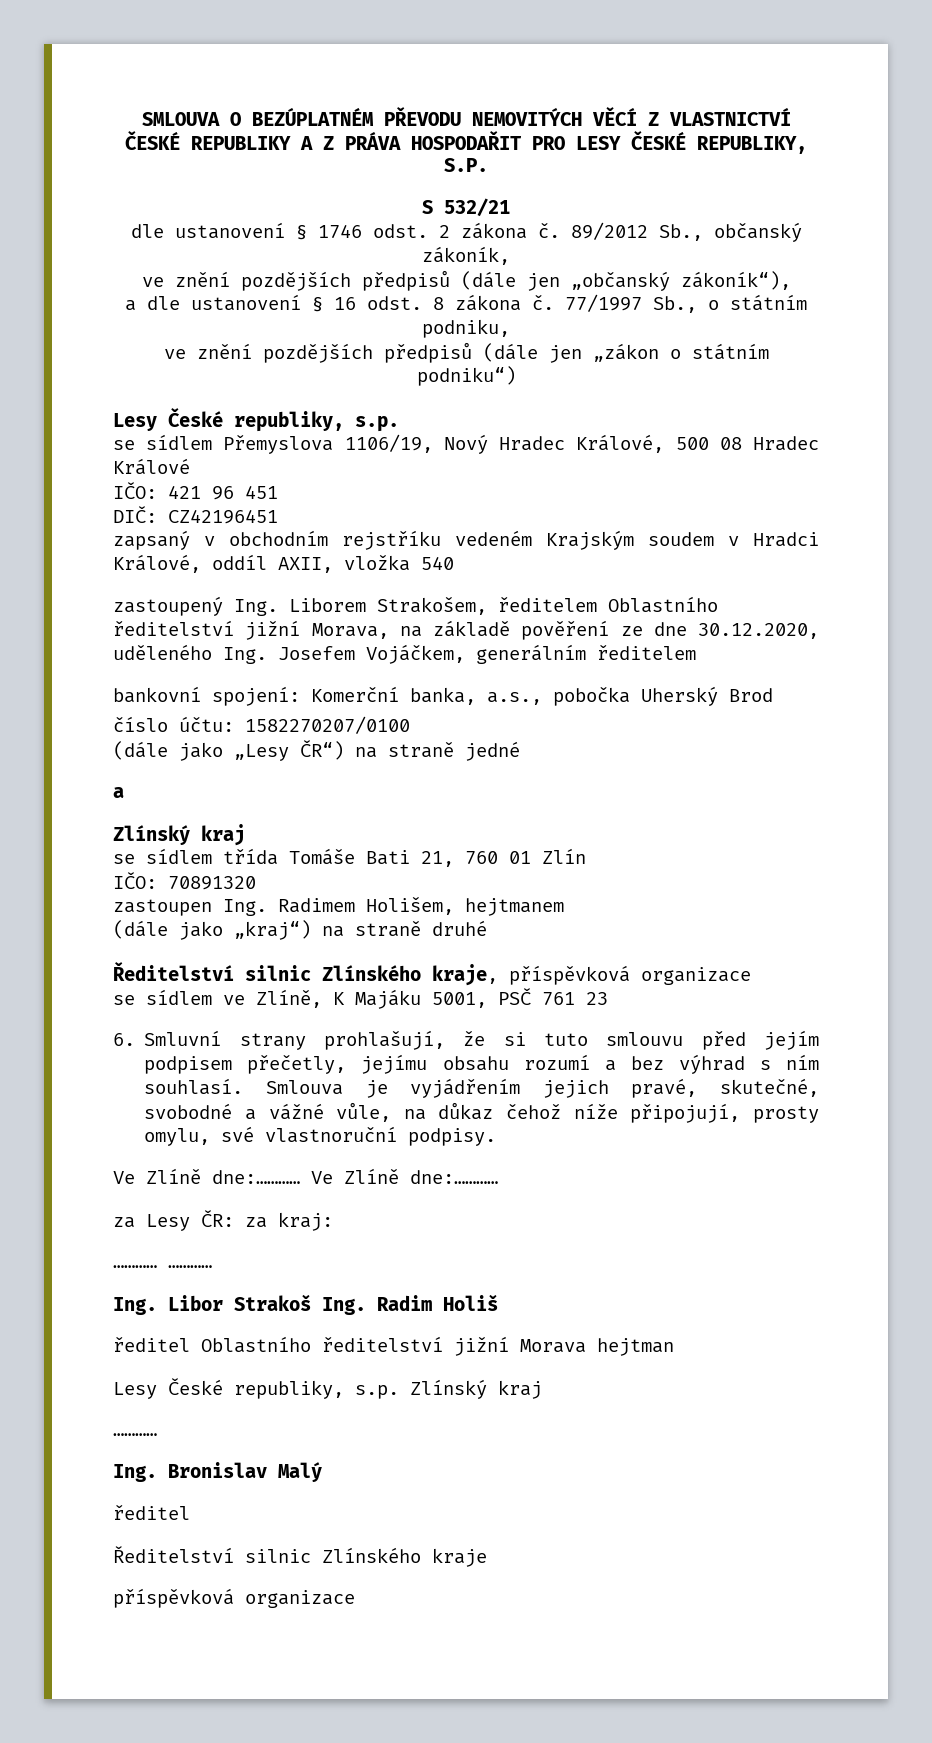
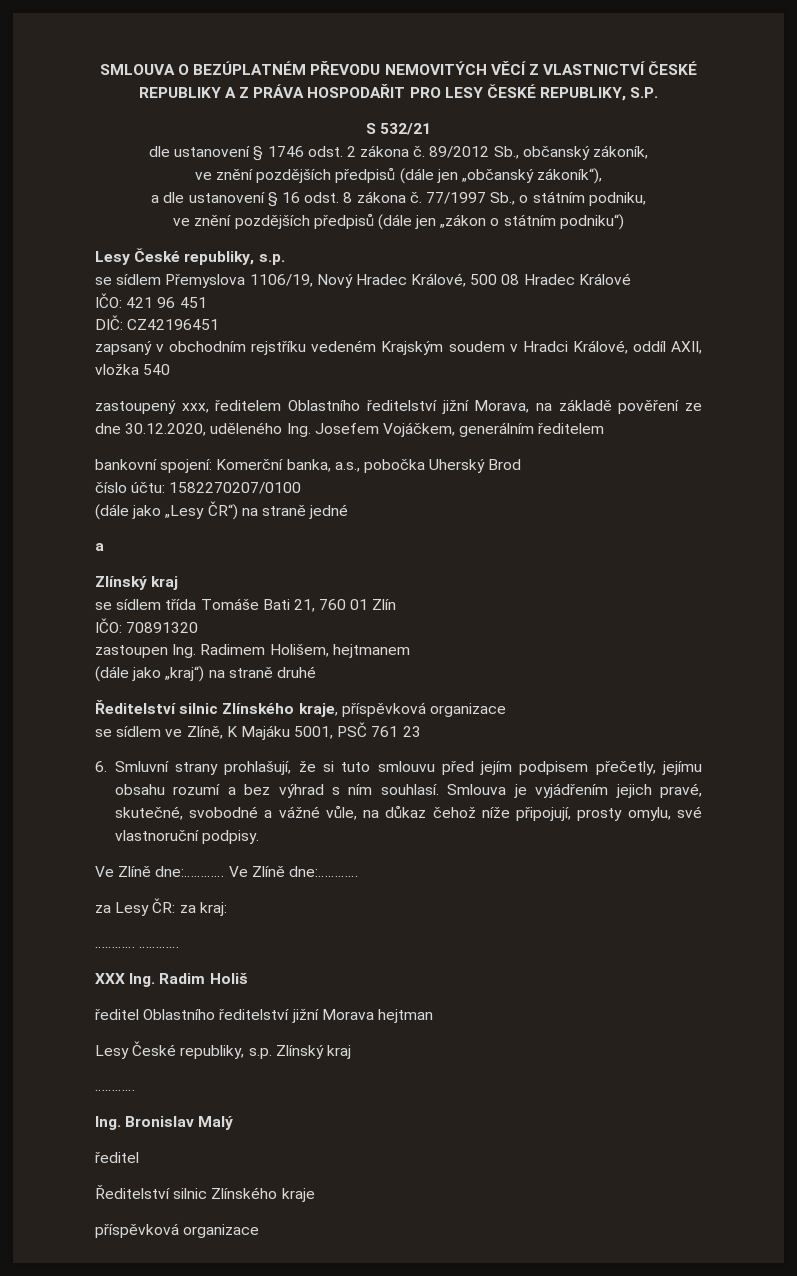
[234,597,487,616] Ing. Liborem Strakošem, -> [181,403,209,413] xxx,
[113,1294,311,1315] Ing. Libor Strakoš -> [95,973,125,984] XXX

